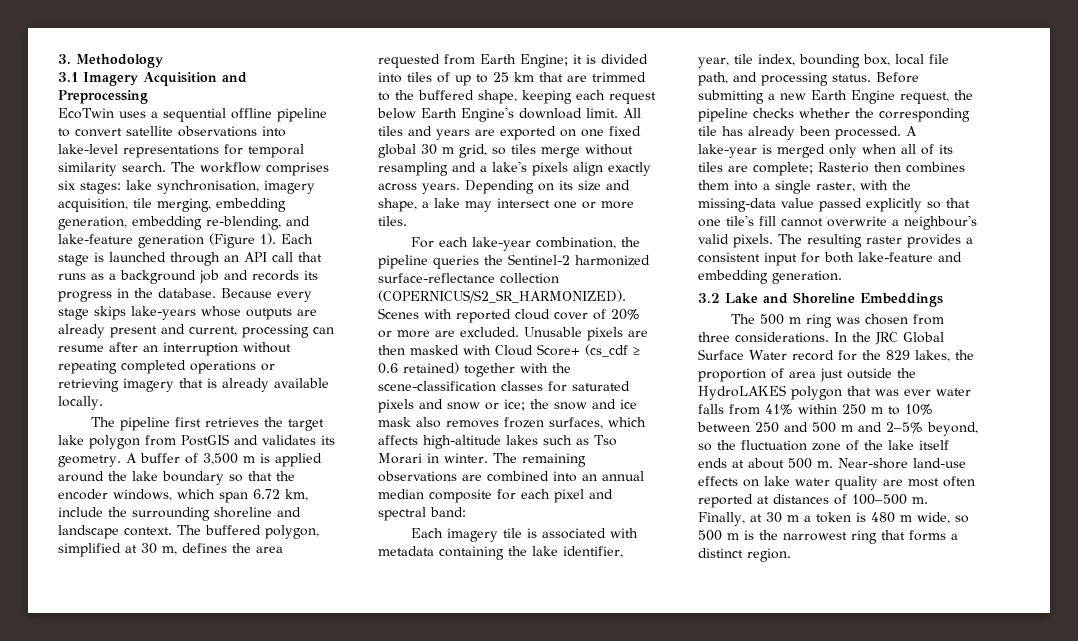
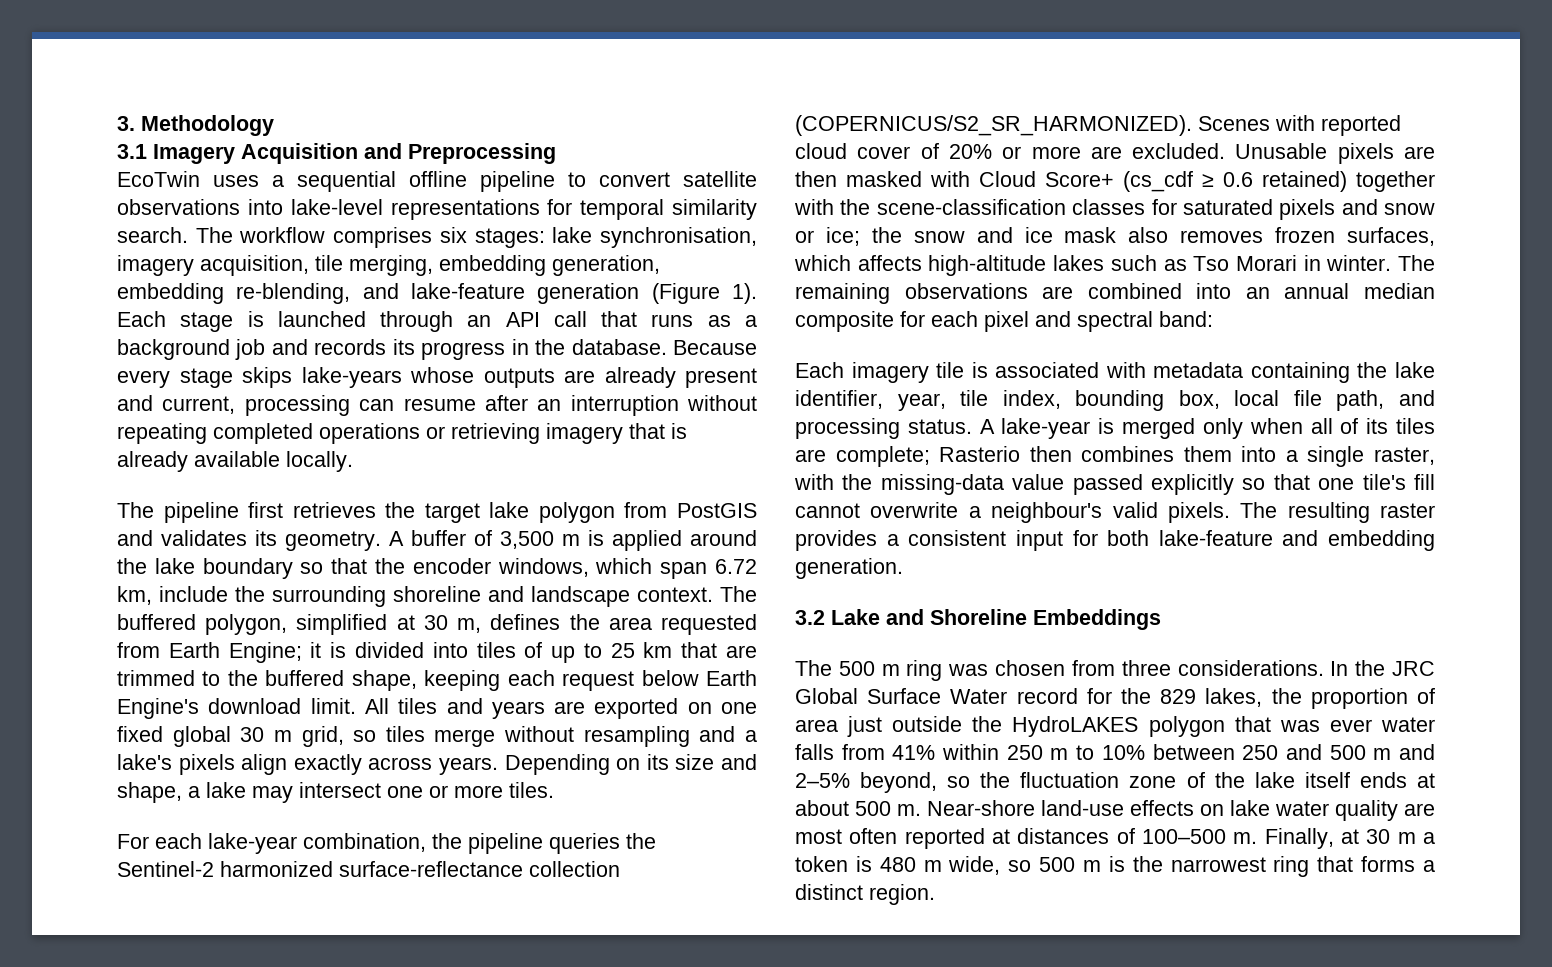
[876,72,919,83] [698,90,973,104] [698,108,970,122] [698,126,901,140] Before submitting a new Earth Engine request, the pipeline checks whether the corresponding tile has already been processed. -> (972, 426) none

